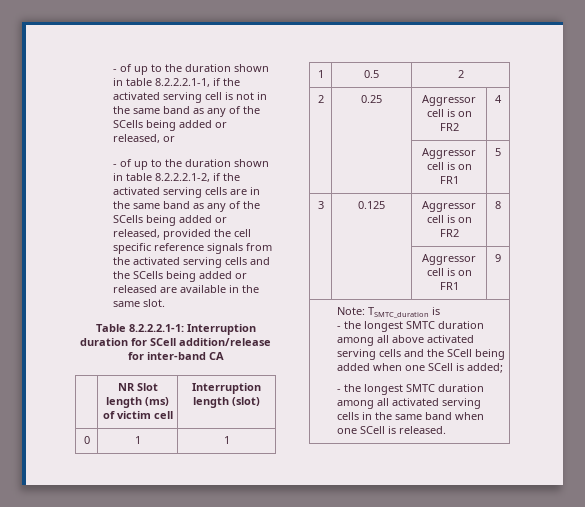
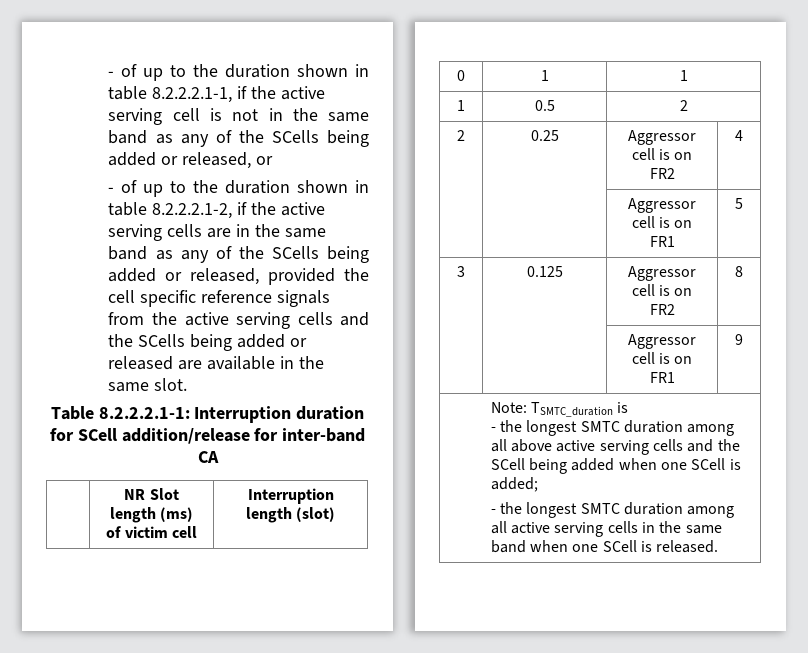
[112,92,160,100] activated -> [280,86,325,100] active
[112,187,160,195] activated -> [280,202,325,216] active
[132,257,180,265] activated -> [184,312,229,326] active
[426,335,474,343] activated -> [556,440,596,452] active
[391,398,439,406] activated -> [511,522,551,534] active

